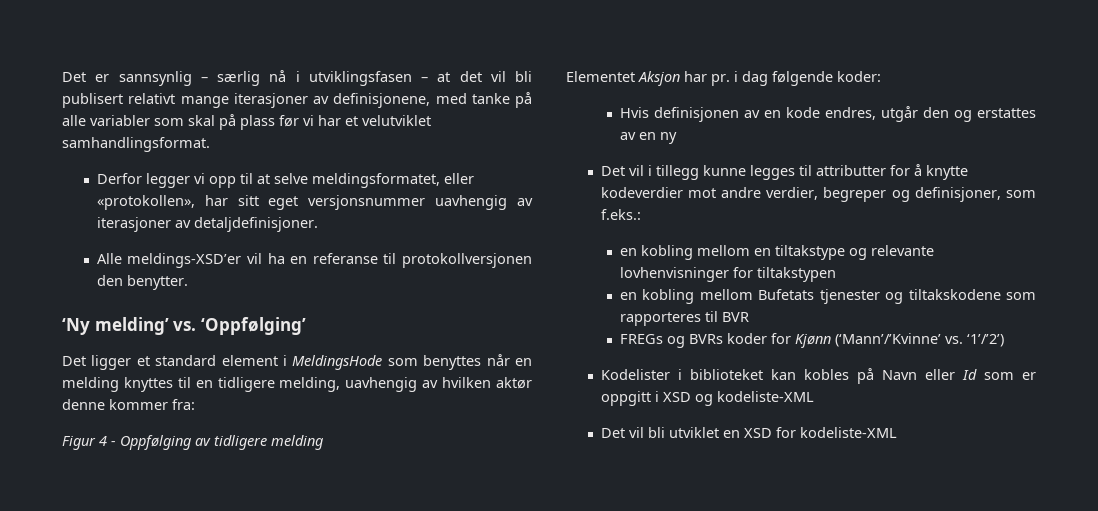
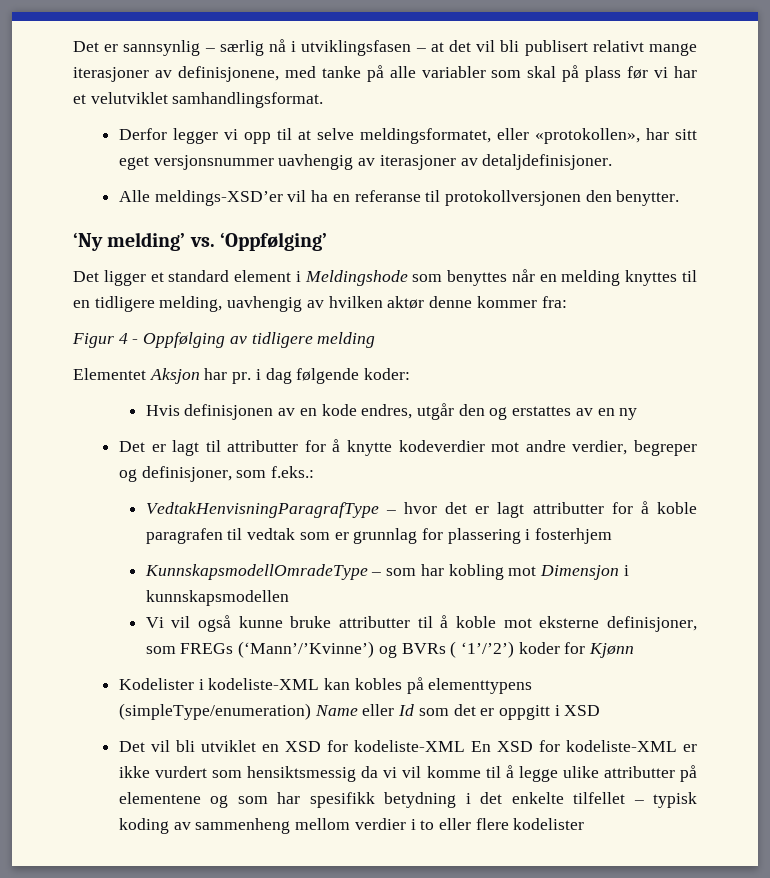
[292,355,383,370] MeldingsHode -> [304,270,408,286] Meldingshode
[628,165,795,180] vil i tillegg kunne legges -> [151,440,200,456] er lagt
[619,245,934,260] [619,267,836,282] [619,289,1036,304] [619,311,749,326] [619,334,723,348] en kobling mellom en tiltakstype og relevante lovhenvisninger for tiltakstypen // en kobling mellom Bufetats tjenester og tiltakskodene som rapporteres til BVR // FREGs og BVRs -> [145,501,697,518] [145,528,613,544] [144,564,629,580] [145,590,289,606] [145,615,697,632] [145,641,514,658] VedtakHenvisningParagrafType – hvor det er lagt attributter for å koble paragrafen til vedtak som er grunnlag for plassering i fosterhjem // KunnskapsmodellOmradeType – som har kobling mot Dimensjon i kunnskapsmodellen // Vi vil også kunne bruke attributter til å koble mot eksterne definisjoner, som FREGs (‘Mann’/’Kvinne’) og BVRs ( ‘1’/’2’)
[834,333,1004,347] (‘Mann’/’Kvinne’ vs. ‘1’/’2’) -> (635, 650) none
[689,369,763,380] biblioteket -> [208,678,320,690] kodeliste-XML
[881,370,917,380] Navn -> [428,678,533,694] [118,703,358,720] elementtypens (simpleType/enumeration) Name
(1014, 376) none -> [453,704,476,716] det
[694,391,814,406] og kodeliste-XML -> (601, 710) none
(897, 432) none -> [470,740,697,752] [118,765,697,782] [118,792,697,808] [118,818,585,834] En XSD for kodeliste-XML er ikke vurdert som hensiktsmessig da vi vil komme til å legge ulike attributter på elementene og som har spesifikk betydning i det enkelte tilfellet – typisk koding av sammenheng mellom verdier i to eller flere kodelister

